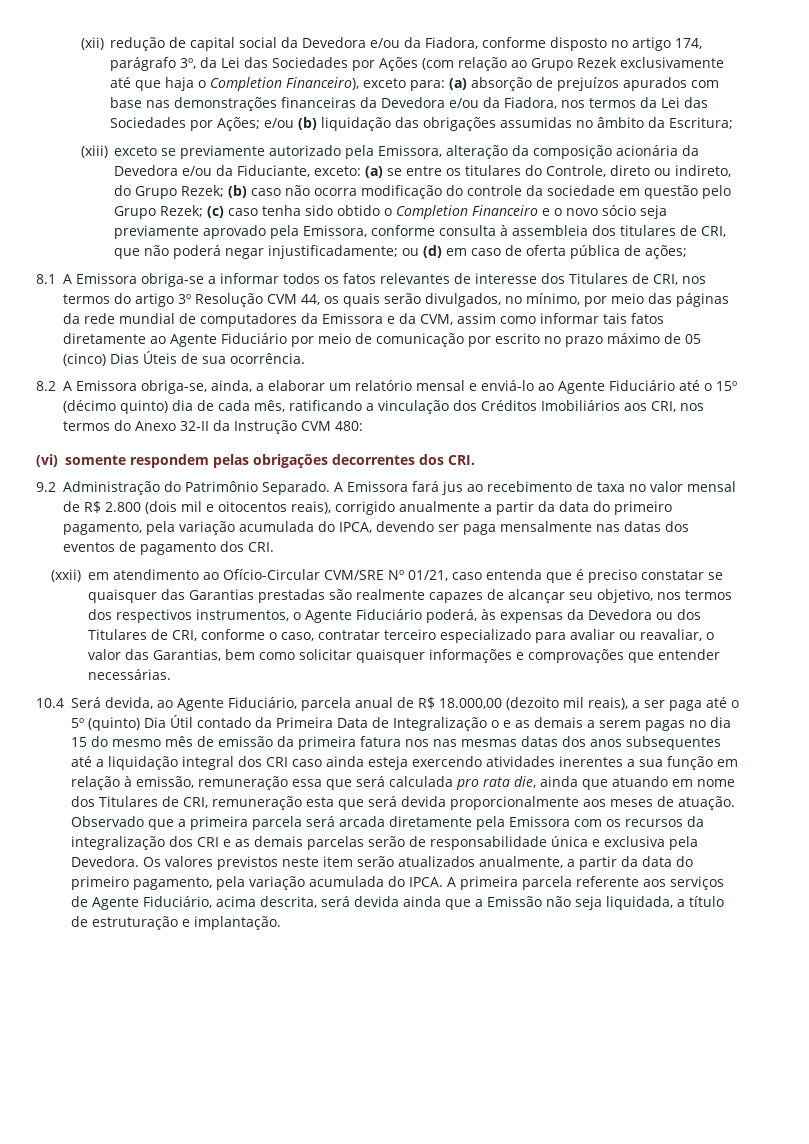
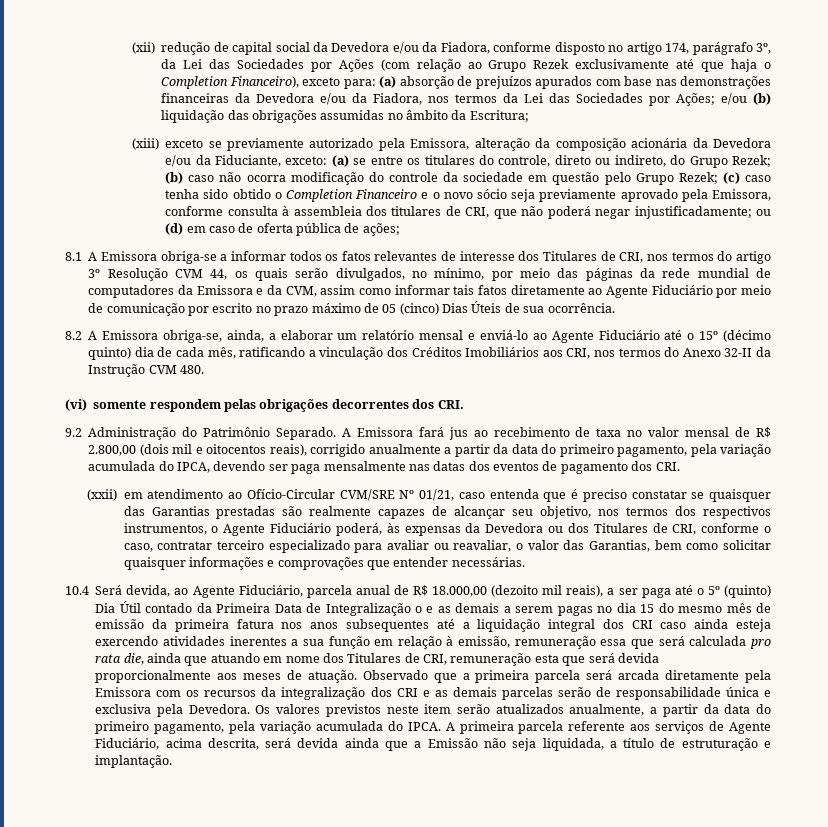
[546,165,607,177] Controle, -> [498,155,551,167] controle,
[334,421,363,431] 480: -> [180,365,204,374] 480.
[104,502,141,512] 2.800 -> [88,445,137,456] 2.800,00
[432,736,586,747] nas mesmas datas dos -> (303, 625) none

